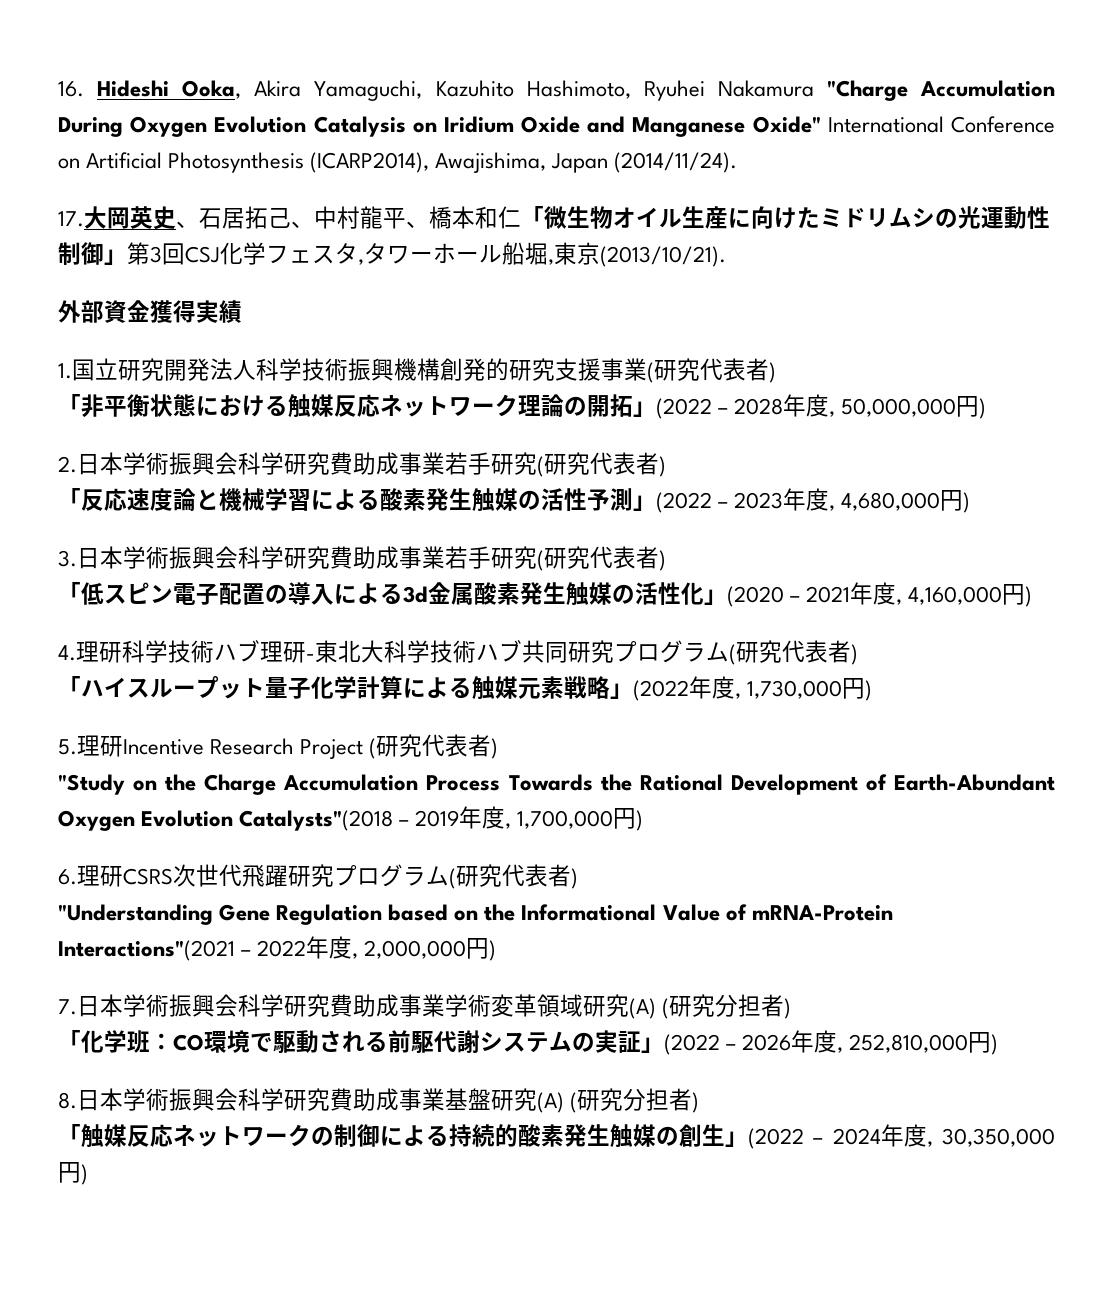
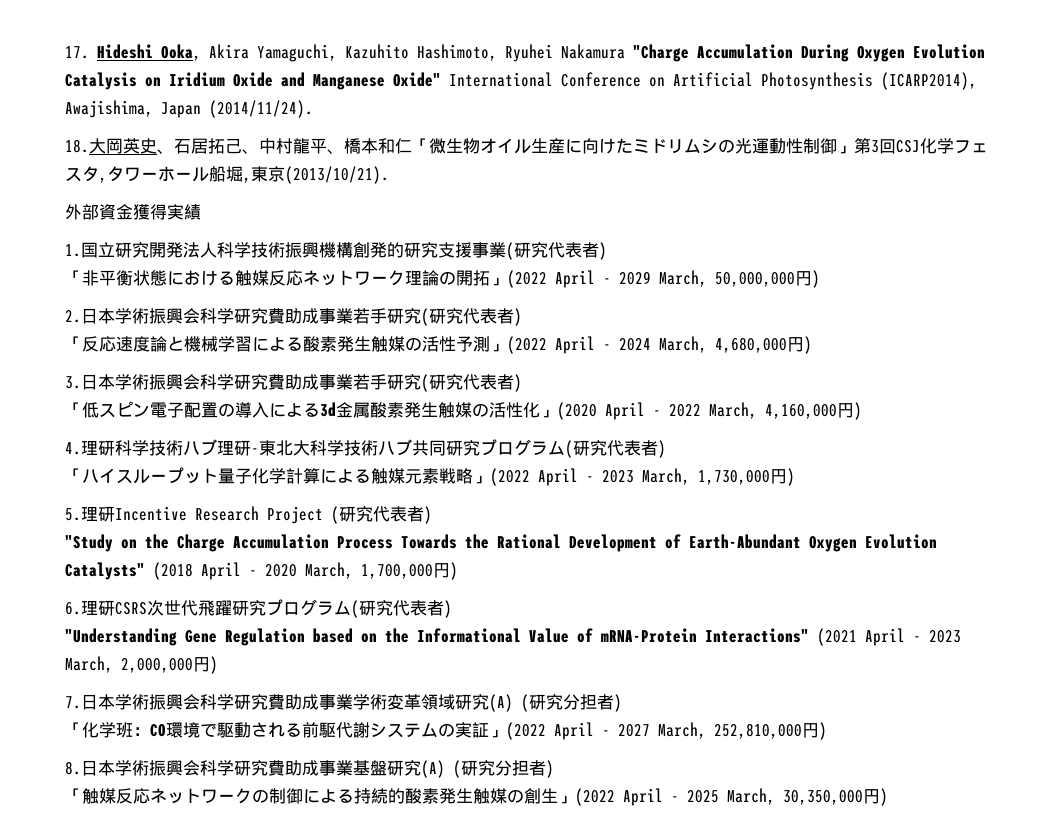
[58,81,84,97] 16. -> [65,46,89,59] 17.
[58,211,84,227] 17. -> [65,139,89,153] 18.
[718,394,836,417] – 2028年度, -> [555,270,707,288] April - 2029 March,
[718,488,836,511] – 2023年度, -> [555,336,707,354] April - 2024 March,
[790,582,903,605] – 2021年度, -> [605,402,757,420] April - 2022 March,
[689,676,741,699] 年度, -> [538,468,690,486] April - 2023 March,
[239,806,512,831] Catalysts"(2018 – 2019年度, -> [65,562,353,580] Catalysts" (2018 April - 2020 March,
[58,936,359,961] Interactions"(2021 – 2022年度, -> [705,628,961,646] [65,656,113,673] Interactions" (2021 April - 2023 March,
[726,1030,844,1053] – 2026年度, -> [554,722,706,740] April - 2027 March,
[813,1124,933,1147] – 2024年度, -> [623,788,775,806] April - 2025 March,

